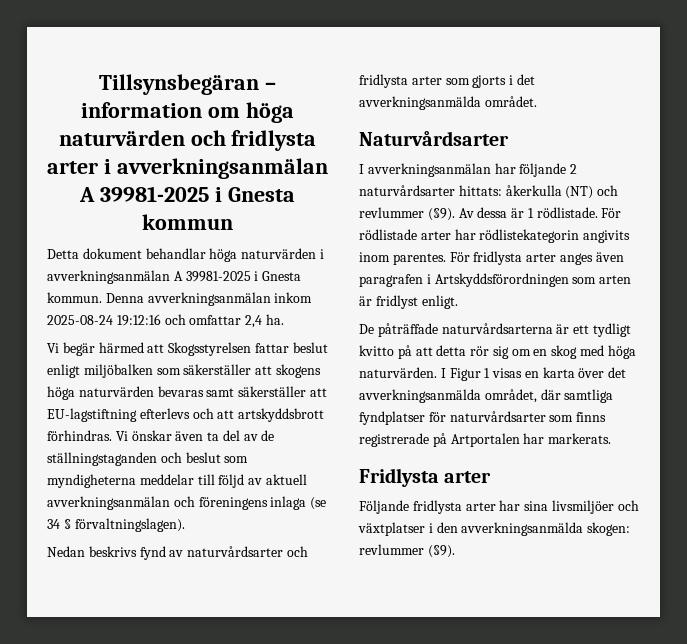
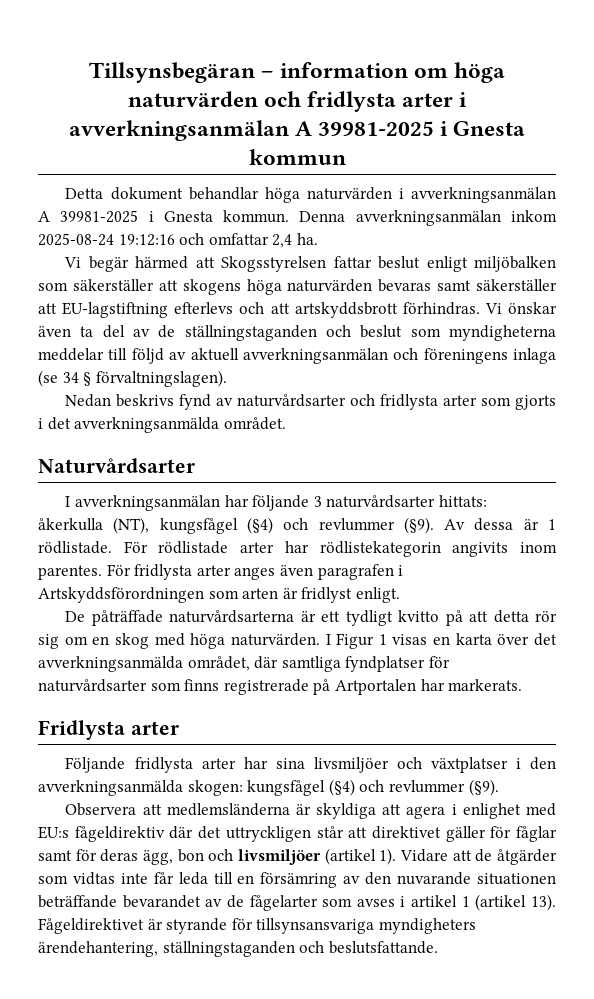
[570,164,578,174] 2 -> [313,496,322,507] 3
[565,186,594,199] (NT) -> [113,517,273,534] (NT), kungsfågel (§4)
[359,544,455,558] revlummer (§9). -> [247,779,499,796] [65,803,556,819] [38,826,557,842] [38,848,558,865] [38,872,557,888] [38,894,556,911] [38,918,476,934] [38,941,438,957] kungsfågel (§4) och revlummer (§9). // Observera att medlemsländerna är skyldiga att agera i enlighet med EU:s fågeldirektiv där det uttryckligen står att direktivet gäller för fåglar samt för deras ägg, bon och livsmiljöer (artikel 1). Vidare att de åtgärder som vidtas inte får leda till en försämring av den nuvarande situationen beträffande bevarandet av de fågelarter som avses i artikel 1 (artikel 13). Fågeldirektivet är styrande för tillsynsansvariga myndigheters ärendehantering, ställningstaganden och beslutsfattande.

